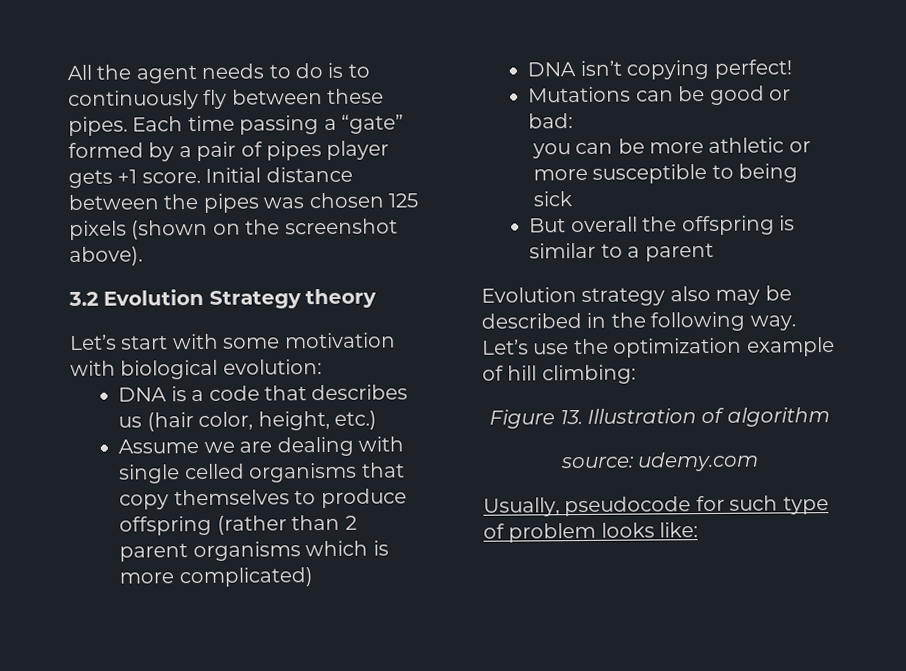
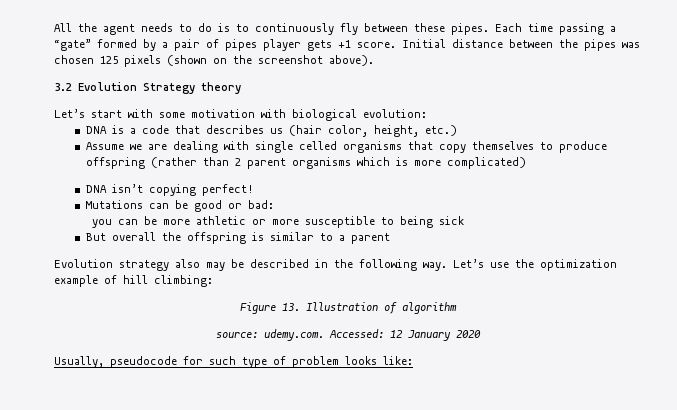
[637,451,760,472] udemy.com -> [263,329,481,341] udemy.com. Accessed: 12 January 2020

